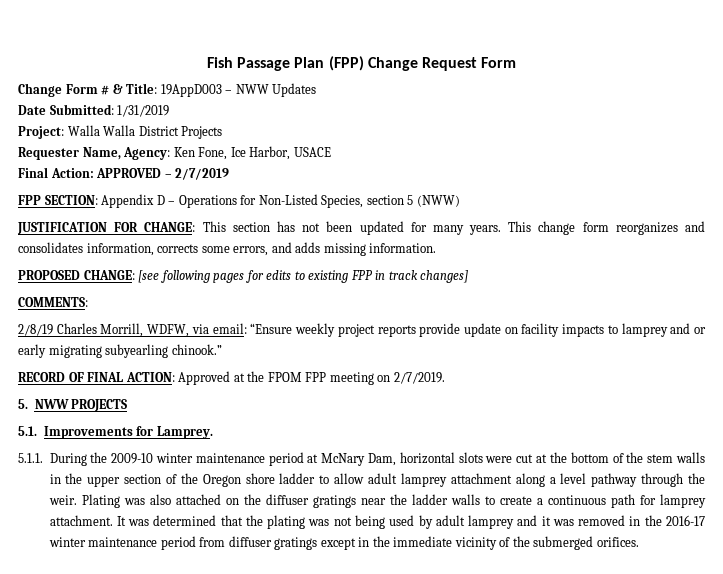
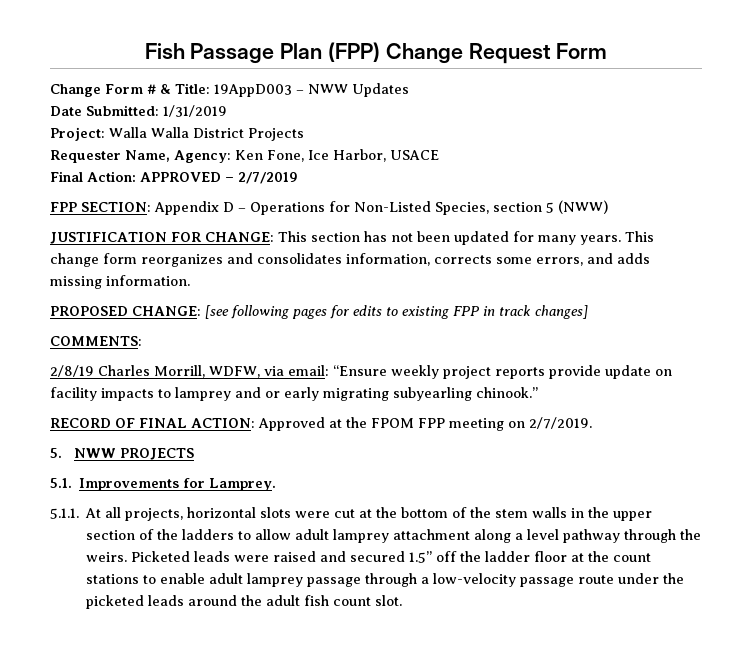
[49,452,397,466] During the 2009-10 winter maintenance period at McNary Dam, -> [85,507,184,521] At all projects,
[202,473,316,487] Oregon shore ladder -> [182,529,235,540] ladders
[48,494,706,508] [49,515,705,529] [48,536,639,550] weir. Plating was also attached on the diffuser gratings near the ladder walls to create a continuous path for lamprey attachment. It was determined that the plating was not being used by adult lamprey and it was removed in the 2016-17 winter maintenance period from diffuser gratings except in the immediate vicinity of the submerged orifices. -> [86,551,652,563] [86,573,685,587] [86,595,403,609] weirs. Picketed leads were raised and secured 1.5” off the ladder floor at the count stations to enable adult lamprey passage through a low-velocity passage route under the picketed leads around the adult fish count slot.

